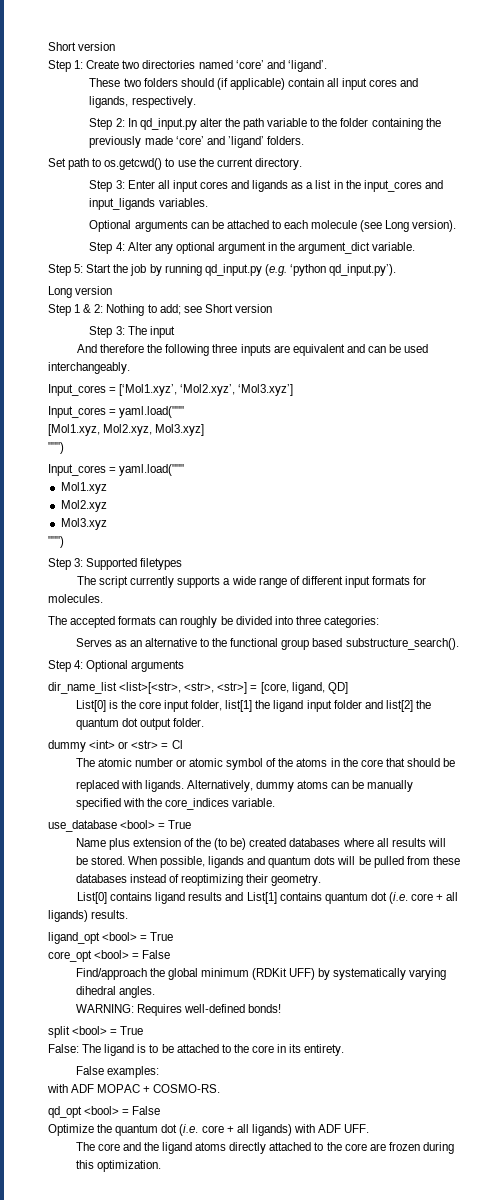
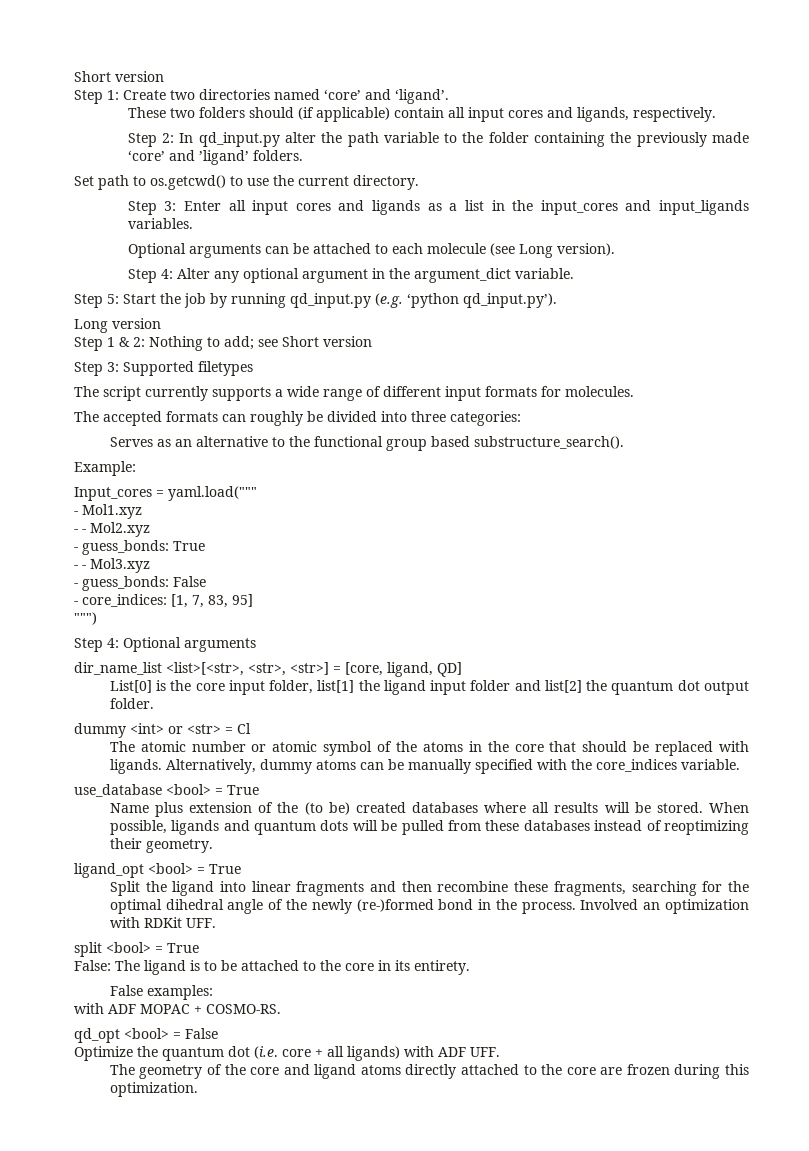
[89,326,175,338] [77,344,429,356] [48,362,130,374] [48,384,294,396] [48,406,185,418] [48,424,205,436] [48,442,64,454] [48,464,185,476] [60,482,107,494] [60,500,107,512] [60,518,107,530] [48,536,64,548] // Step 3: The input // And therefore the following three inputs are equivalent and can be used interchangeably. // Input_cores = [‘Mol1.xyz’, ‘Mol2.xyz’, ‘Mol3.xyz’] // Input_cores = yaml.load(""" // [Mol1.xyz, Mol2.xyz, Mol3.xyz] // """) // Input_cores = yaml.load(""" // Mol1.xyz // Mol2.xyz // Mol3.xyz // """) -> (372, 341) none
(459, 644) none -> [74,461,136,476] [74,486,257,501] [74,504,142,519] [74,522,150,537] [74,540,205,555] [74,558,150,573] [74,576,206,591] [74,594,253,608] [74,612,97,625] // Example: // Input_cores = yaml.load(""" // - Mol1.xyz // - - Mol2.xyz // - guess_bonds: True // - - Mol3.xyz // - guess_bonds: False // - core_indices: [1, 7, 83, 95] // """)
(456, 762) // -> (650, 746) none
[77,892,459,904] [48,910,129,922] [48,932,174,944] [48,950,171,962] [75,968,447,980] [75,986,155,998] [75,1004,281,1016] List[0] contains ligand results and List[1] contains quantum dot (i.e. core + all ligands) results. // ligand_opt <bool> = True // core_opt <bool> = False // Find/approach the global minimum (RDKit UFF) by systematically varying dihedral angles. // WARNING: Requires well-defined bonds! -> [74,863,241,878] [109,881,749,896] [109,899,749,914] [109,917,216,928] ligand_opt <bool> = True // Split the ligand into linear fragments and then recombine these fragments, searching for the optimal dihedral angle of the newly (re-)formed bond in the process. Involved an optimization with RDKit UFF.
(95, 1146) none -> [139,1064,246,1079] geometry of the
[143,1142,159,1151] the -> (310, 1069) none

